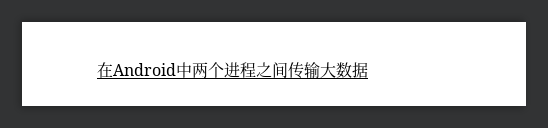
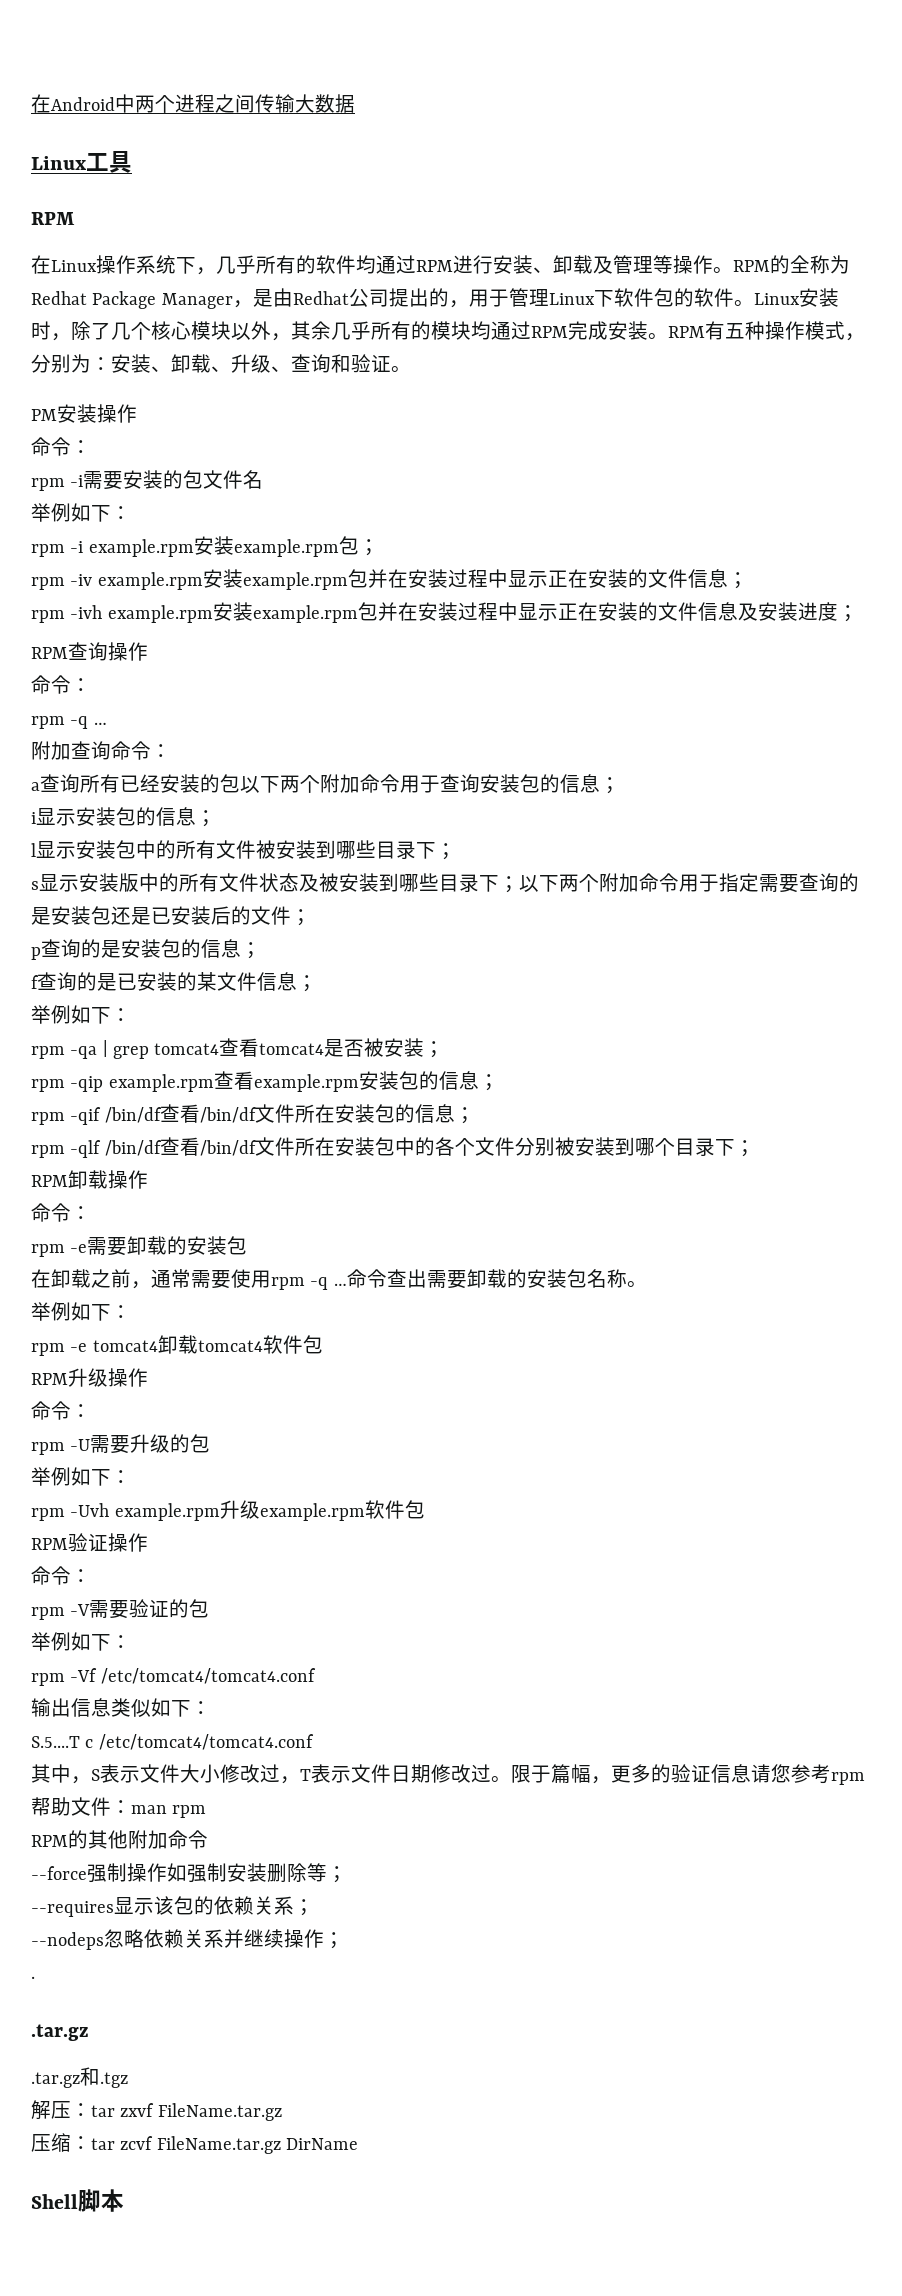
(368, 70) none -> [31,151,132,173] [31,212,75,225] [31,255,850,275] [31,288,839,309] [31,321,865,341] [31,354,411,373] [31,404,137,423] [31,437,91,456] [31,470,264,491] [31,503,131,522] [31,536,379,557] [31,569,748,590] [31,602,858,623] [31,642,148,661] [31,675,91,694] [31,716,107,729] [31,741,171,760] [31,774,620,794] [31,807,216,827] [31,840,456,860] [31,873,859,893] [31,906,311,926] [31,939,261,960] [31,972,317,992] [31,1005,131,1024] [31,1038,445,1059] [31,1071,499,1092] [31,1104,475,1125] [31,1137,755,1158] [31,1170,148,1189] [31,1203,91,1222] [31,1236,248,1257] [31,1269,647,1290] [31,1302,131,1321] [31,1335,323,1356] [31,1368,148,1387] [31,1401,91,1420] [31,1434,211,1455] [31,1467,131,1486] [31,1500,425,1521] [31,1533,148,1552] [31,1566,91,1585] [31,1599,210,1620] [31,1632,131,1651] [31,1668,316,1686] [31,1698,211,1717] [31,1734,314,1750] [31,1764,865,1785] [31,1797,207,1818] [31,1830,208,1849] [31,1863,347,1883] [31,1896,314,1917] [31,1929,344,1950] [31,1976,35,1979] [31,2024,89,2041] [31,2067,128,2088] [31,2100,282,2121] [31,2133,358,2154] [31,2189,124,2212] // Linux工具 // RPM // 在Linux操作系统下，几乎所有的软件均通过RPM进行安装、卸载及管理等操作。RPM的全称为Redhat Package Manager，是由Redhat公司提出的，用于管理Linux下软件包的软件。Linux安装时，除了几个核心模块以外，其余几乎所有的模块均通过RPM完成安装。RPM有五种操作模式，分别为：安装、卸载、升级、查询和验证。 // PM安装操作 // 命令： // rpm -i需要安装的包文件名 // 举例如下： // rpm -i example.rpm安装example.rpm包； // rpm -iv example.rpm安装example.rpm包并在安装过程中显示正在安装的文件信息； // rpm -ivh example.rpm安装example.rpm包并在安装过程中显示正在安装的文件信息及安装进度； // RPM查询操作 // 命令： // rpm -q … // 附加查询命令： // a查询所有已经安装的包以下两个附加命令用于查询安装包的信息； // i显示安装包的信息； // l显示安装包中的所有文件被安装到哪些目录下； // s显示安装版中的所有文件状态及被安装到哪些目录下；以下两个附加命令用于指定需要查询的是安装包还是已安装后的文件； // p查询的是安装包的信息； // f查询的是已安装的某文件信息； // 举例如下： // rpm -qa | grep tomcat4查看tomcat4是否被安装； // rpm -qip example.rpm查看example.rpm安装包的信息； // rpm -qif /bin/df查看/bin/df文件所在安装包的信息； // rpm -qlf /bin/df查看/bin/df文件所在安装包中的各个文件分别被安装到哪个目录下； // RPM卸载操作 // 命令： // rpm -e需要卸载的安装包 // 在卸载之前，通常需要使用rpm -q …命令查出需要卸载的安装包名称。 // 举例如下： // rpm -e tomcat4卸载tomcat4软件包 // RPM升级操作 // 命令： // rpm -U需要升级的包 // 举例如下： // rpm -Uvh example.rpm升级example.rpm软件包 // RPM验证操作 // 命令： // rpm -V需要验证的包 // 举例如下： // rpm -Vf /etc/tomcat4/tomcat4.conf // 输出信息类似如下： // S.5....T c /etc/tomcat4/tomcat4.conf // 其中，S表示文件大小修改过，T表示文件日期修改过。限于篇幅，更多的验证信息请您参考rpm帮助文件：man rpm // RPM的其他附加命令 // --force强制操作如强制安装删除等； // --requires显示该包的依赖关系； // --nodeps忽略依赖关系并继续操作； // . // .tar.gz // .tar.gz和.tgz // 解压：tar zxvf FileName.tar.gz // 压缩：tar zcvf FileName.tar.gz DirName // Shell脚本

